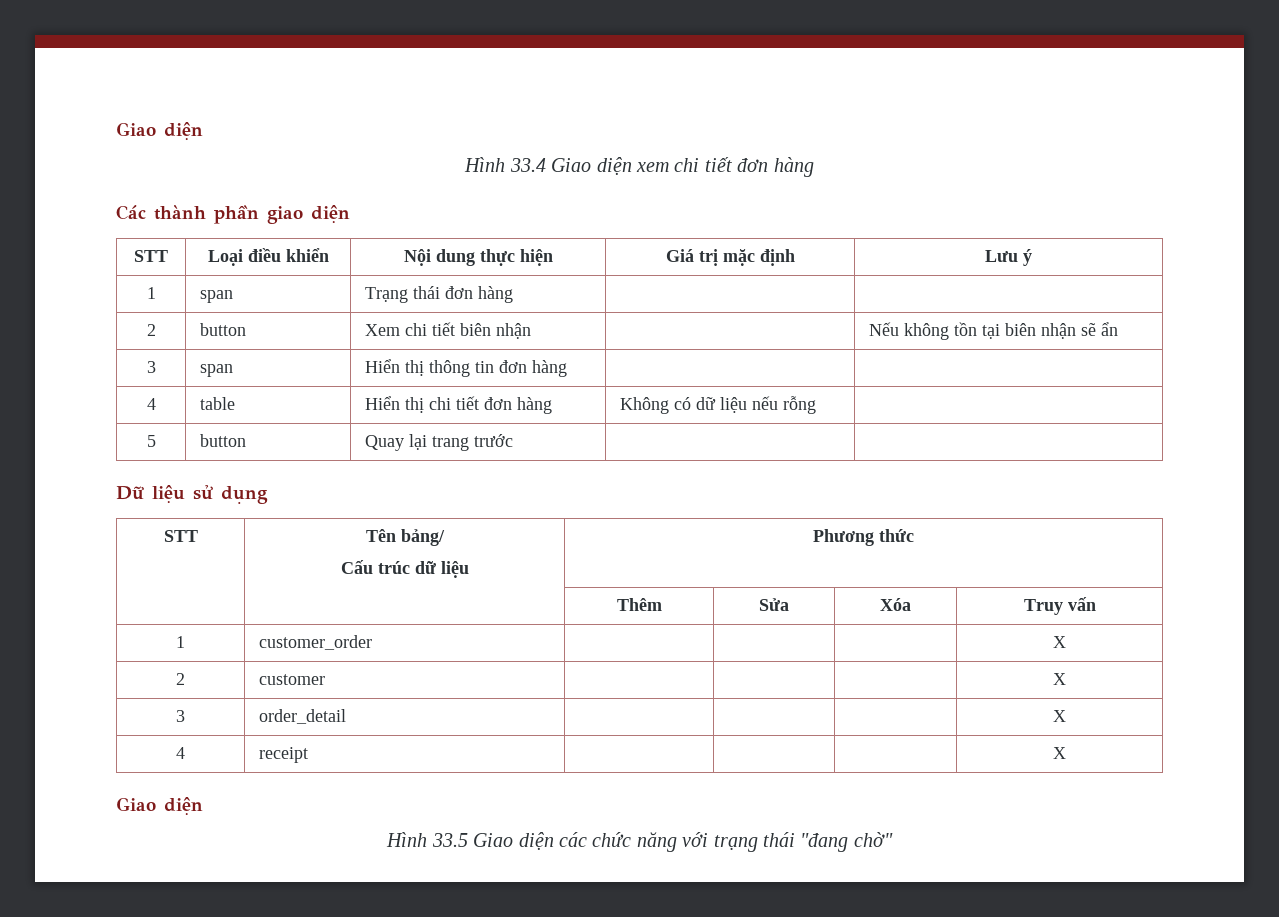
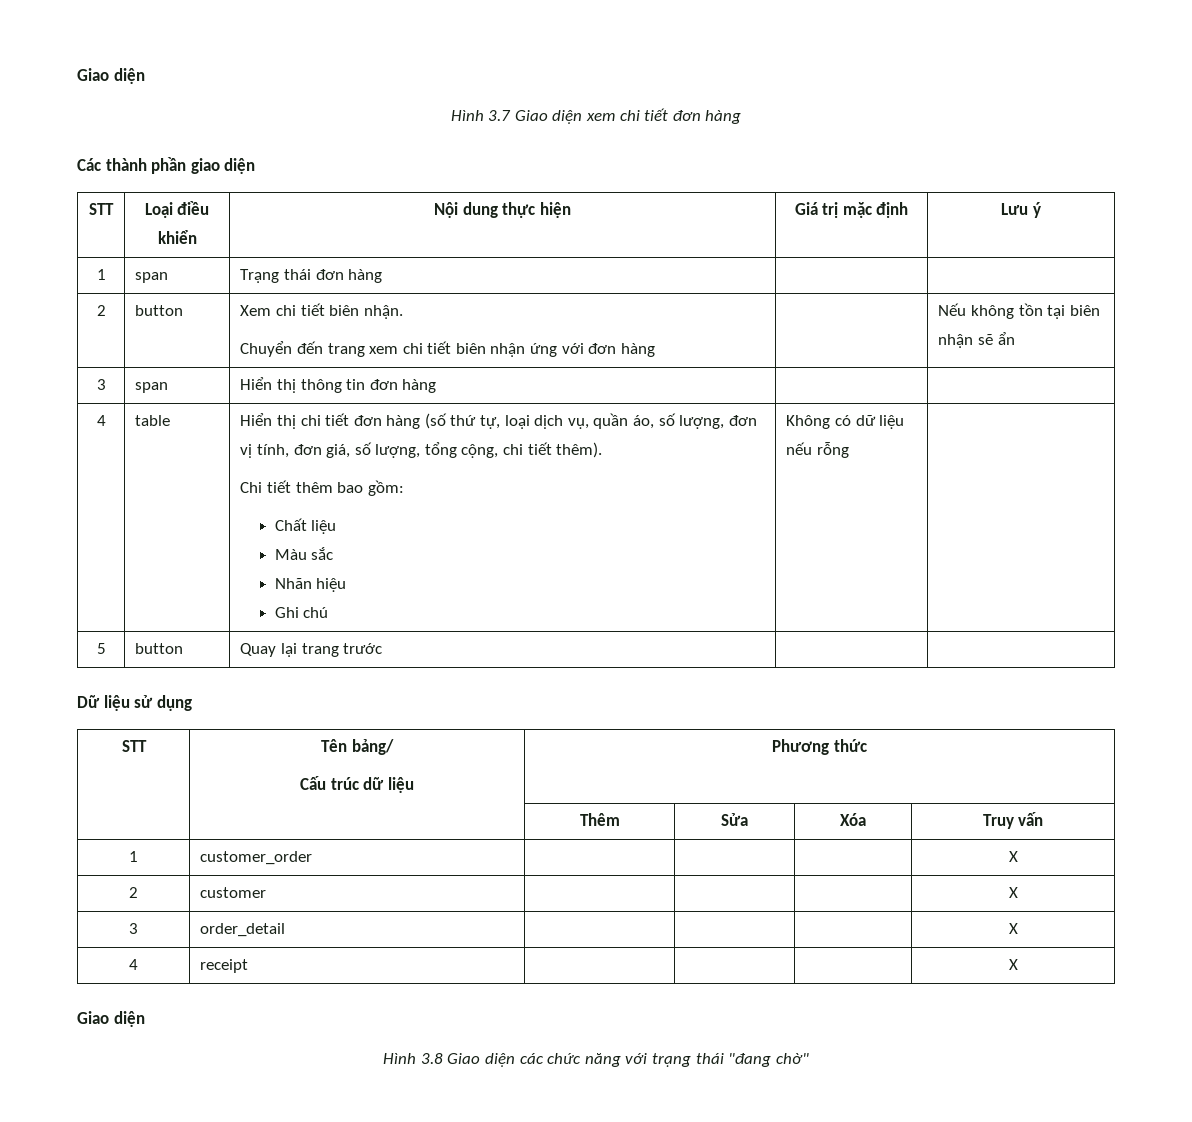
[116,122,203,141] [464,157,546,172] Giao diện // Hình 33.4 -> [77,68,145,84] [450,110,512,121] Giao diện // Hình 3.7
[496,323,532,339] nhận -> [363,305,403,319] [240,341,655,357] nhận. // Chuyển đến trang xem chi tiết biên nhận ứng với đơn hàng
(553, 405) none -> [424,413,757,429] [240,442,603,458] [240,480,404,496] [274,518,337,534] [274,547,334,560] [274,578,347,592] [274,607,329,618] (số thứ tự, loại dịch vụ, quần áo, số lượng, đơn vị tính, đơn giá, số lượng, tổng cộng, chi tiết thêm). // Chi tiết thêm bao gồm: // Chất liệu // Màu sắc // Nhãn hiệu // Ghi chú
[431,833,468,847] 33.5 -> [420,1053,443,1064] 3.8

